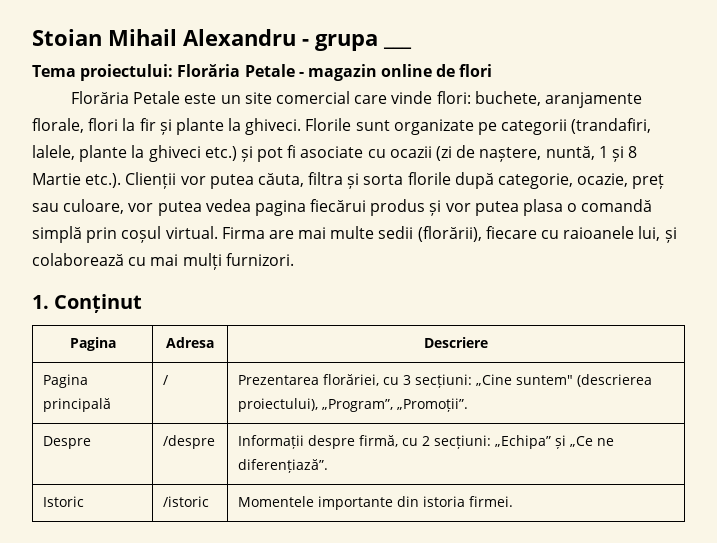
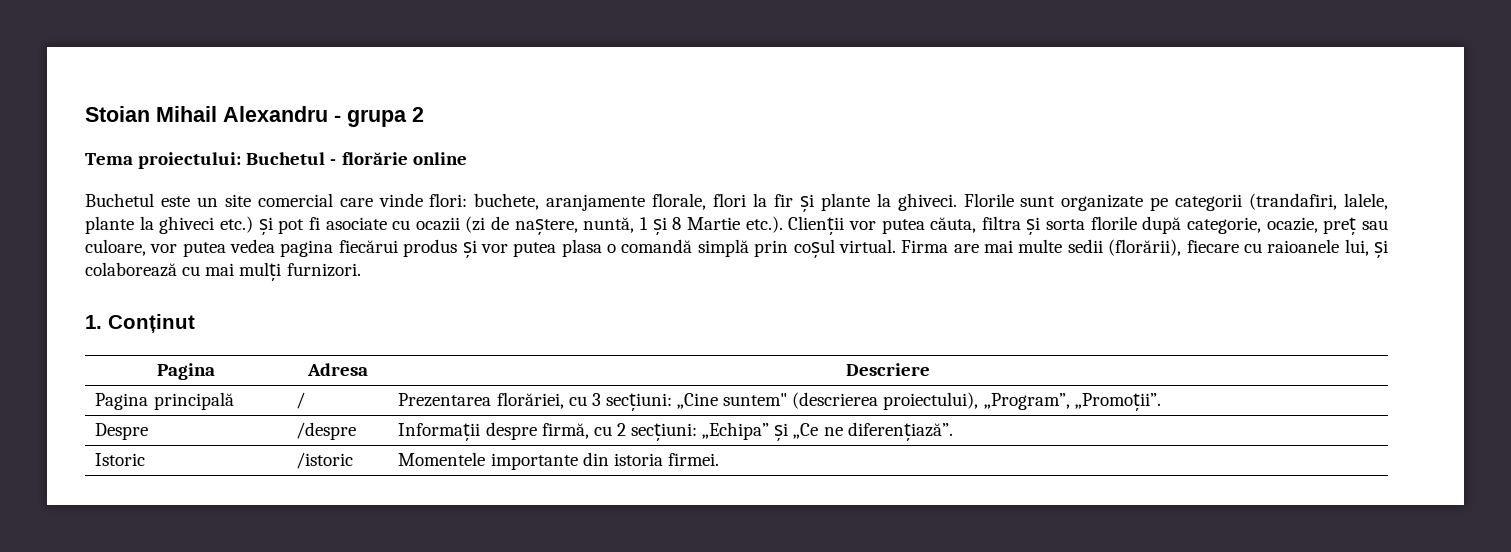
[383,46,412,49] ___ -> [412,107,424,122] 2
[177,64,493,81] [71,91,181,104] Florăria Petale - magazin online de flori // Florăria Petale -> [246,152,467,165] [85,193,154,207] Buchetul - florărie online // Buchetul

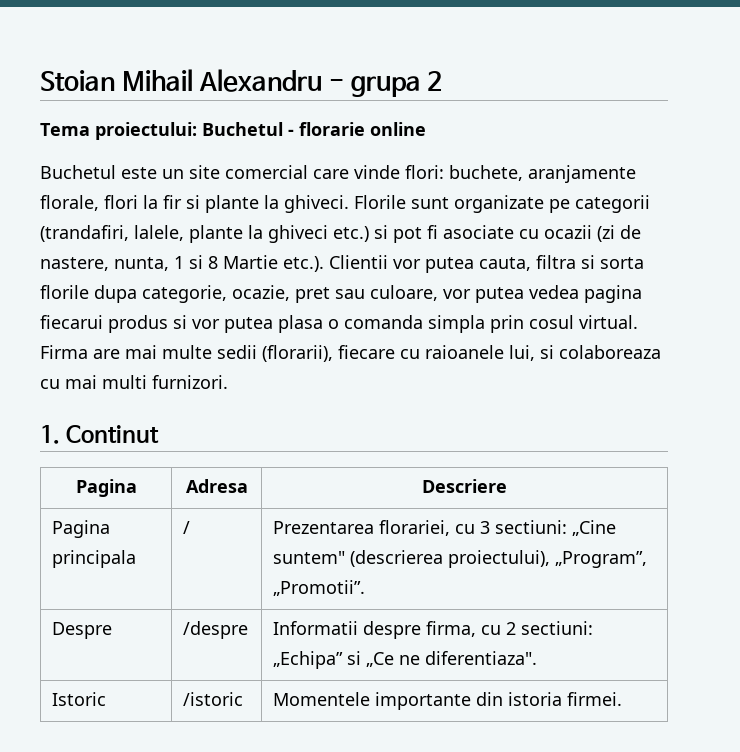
[341,152,408,165] florărie -> [299,122,365,136] florarie
[799,194,814,212] și -> [186,195,200,209] si
[258,217,273,235] și -> [374,225,388,239] si
[514,217,667,235] naștere, nuntă, 1 și -> [40,255,203,271] nastere, nunta, 1 si
[788,216,1041,235] Clienții vor putea căuta, filtra și -> [329,255,595,273] Clientii vor putea cauta, filtra si
[1142,216,1182,234] după -> [94,285,137,303] dupa
[1323,217,1357,235] preț -> [295,287,330,303] pret
[338,239,477,258] fiecărui produs și -> [40,315,187,333] fiecarui produs si
[621,239,835,258] comandă simplă prin coșul -> [344,315,574,333] comanda simpla prin cosul
[1108,239,1182,256] (florării), -> [262,345,333,362] (florarii),
[1373,240,1388,258] [85,262,177,277] și colaborează -> [540,345,661,359] si colaboreaza
[239,262,282,281] mulți -> [102,375,147,389] multi
[108,314,195,333] Conținut -> [66,425,160,443] Continut
[153,392,234,410] principală -> [52,550,137,568] principala
[496,392,564,409] florăriei, -> [379,520,451,536] florariei,
[605,393,672,411] secțiuni: -> [495,520,568,534] sectiuni:
[1074,393,1161,411] „Promoții”. -> [273,580,366,596] „Promotii”.
[398,422,789,441] Informații despre firmă, cu 2 secțiuni: „Echipa” și -> [273,621,594,639] [273,651,362,669] Informatii despre firma, cu 2 sectiuni: „Echipa” si
[847,422,953,441] diferențiază”. -> [425,651,538,665] diferentiaza".

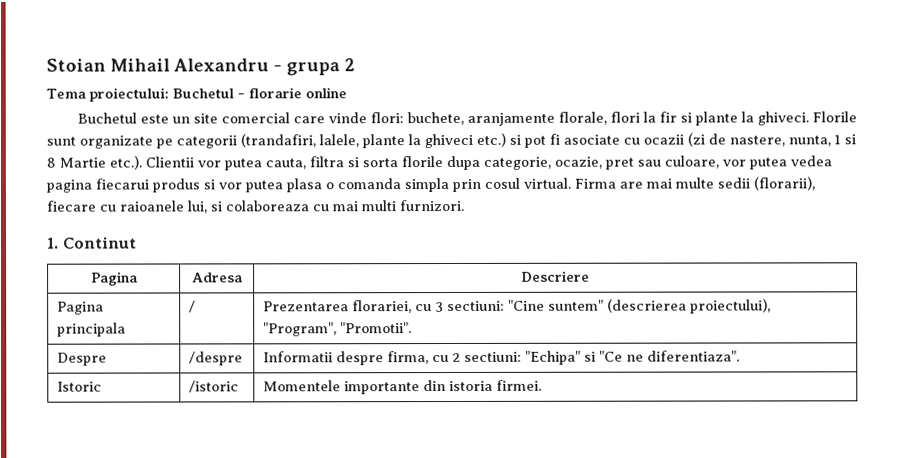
[572,520,617,536] „Cine -> [508,299,546,311] "Cine
[555,551,648,568] [273,580,366,596] „Program”, „Promotii”. -> [263,322,413,337] "Program", "Promotii".
[273,651,395,669] „Echipa” si „Ce -> [525,350,624,365] "Echipa" si "Ce

